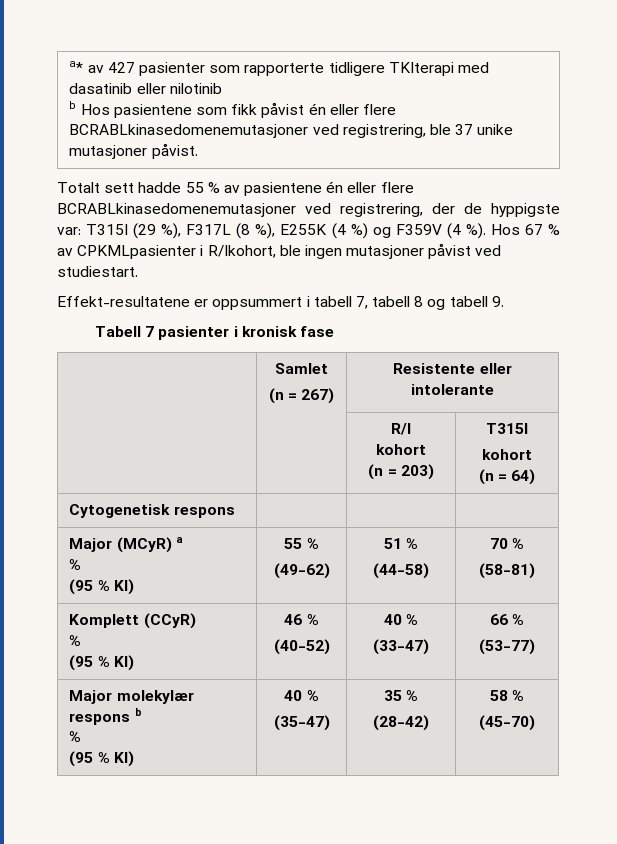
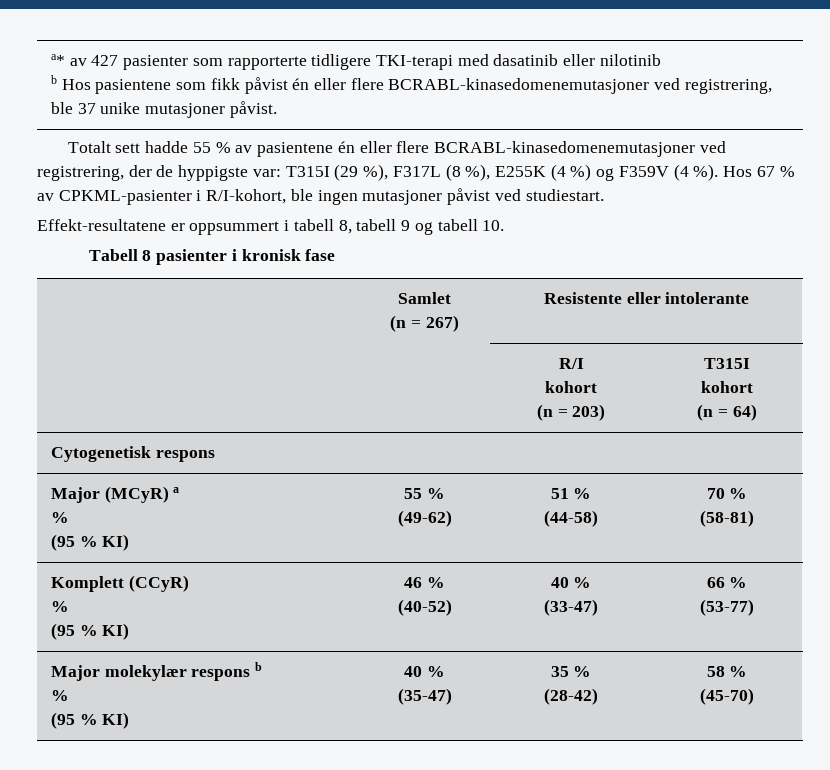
[388,62,454,76] TKIterapi -> [376,55,454,70] TKI-terapi
[69,124,309,138] BCRABLkinasedomenemutasjoner -> [388,78,650,94] BCRABL-kinasedomenemutasjoner
[57,203,296,217] BCRABLkinasedomenemutasjoner -> [434,141,696,157] BCRABL-kinasedomenemutasjoner
[77,245,276,259] CPKMLpasienter i R/Ikohort, -> [58,189,287,205] CPKML-pasienter i R/I-kohort,
[355,296,424,309] 7, tabell 8 -> [338,219,411,234] 8, tabell 9
[491,296,504,307] 9. -> [482,220,505,231] 10.
[145,326,155,337] 7 -> [142,250,152,261] 8

